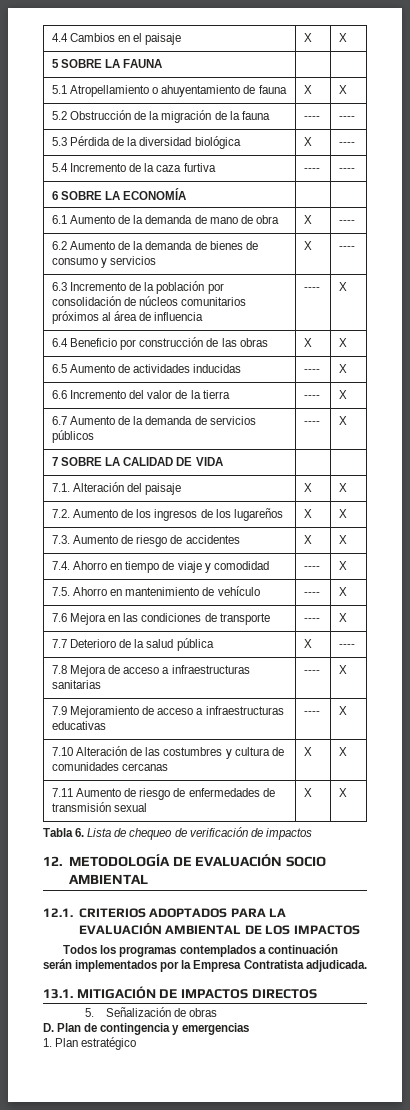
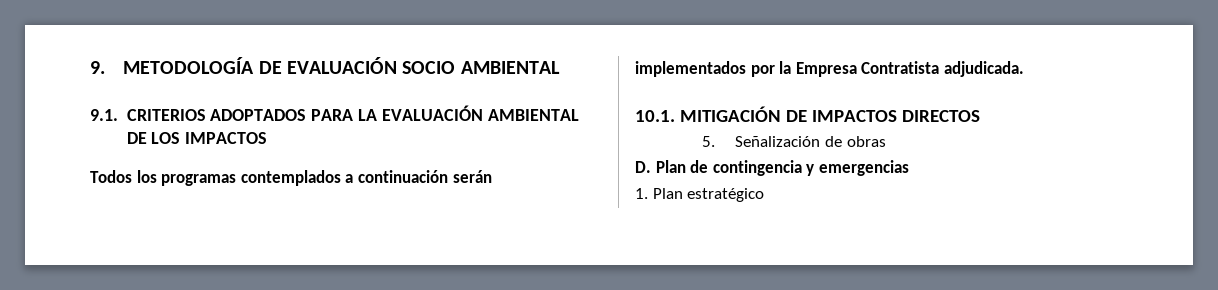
[52,33,182,45] [304,33,313,42] [339,33,348,42] [52,59,163,68] [52,85,287,97] [304,85,313,94] [339,85,348,94] [52,110,270,123] [304,116,321,120] [339,116,356,120] [52,136,241,149] [304,137,313,146] [339,142,356,146] [52,163,216,172] [304,168,321,172] [339,168,356,172] [52,188,187,200] [52,215,279,224] [304,215,313,224] [339,220,356,224] [52,241,258,250] [52,256,157,268] [304,241,313,250] [339,246,356,250] [52,281,224,294] [52,296,247,306] [52,311,204,324] [304,287,321,291] [339,282,348,291] [52,337,268,350] [304,338,313,347] [339,338,348,347] [52,364,242,373] [304,369,321,373] [339,364,348,373] [52,390,230,399] [304,395,321,399] [339,390,348,399] [52,416,256,425] [52,430,95,443] [304,421,321,425] [339,416,348,425] [52,457,223,466] [52,482,182,495] [304,483,313,492] [339,483,348,492] [52,508,283,521] [304,509,313,518] [339,509,348,518] [52,535,240,547] [304,535,313,544] [339,535,348,544] [52,561,269,573] [304,566,321,570] [339,561,348,570] [52,586,260,596] [304,592,321,596] [339,587,348,596] [52,613,270,625] [304,618,321,622] [339,613,348,622] [52,638,214,651] [304,639,313,648] [339,644,356,648] [52,665,250,677] [52,680,102,689] [304,670,321,674] [339,665,348,674] [52,706,284,718] [52,721,107,730] [304,711,321,715] [339,706,348,715] [52,746,284,759] [52,762,169,771] [304,747,313,756] [339,747,348,756] [52,788,275,800] [52,802,148,812] [304,788,313,797] [339,788,348,797] [43,827,312,840] [43,856,63,866] 4.4 Cambios en el paisaje | X | X // 5 SOBRE LA FAUNA | | // 5.1 Atropellamiento o ahuyentamiento de fauna | X | X // 5.2 Obstrucción de la migración de la fauna | ---- | ---- // 5.3 Pérdida de la diversidad biológica | X | ---- // 5.4 Incremento de la caza furtiva | ---- | ---- // 6 SOBRE LA ECONOMÍA | | // 6.1 Aumento de la demanda de mano de obra | X | ---- // 6.2 Aumento de la demanda de bienes de consumo y servicios | X | ---- // 6.3 Incremento de la población por consolidación de núcleos comunitarios próximos al área de influencia | ---- | X // 6.4 Beneficio por construcción de las obras | X | X // 6.5 Aumento de actividades inducidas | ---- | X // 6.6 Incremento del valor de la tierra | ---- | X // 6.7 Aumento de la demanda de servicios públicos | ---- | X // 7 SOBRE LA CALIDAD DE VIDA | | // 7.1. Alteración del paisaje | X | X // 7.2. Aumento de los ingresos de los lugareños | X | X // 7.3. Aumento de riesgo de accidentes | X | X // 7.4. Ahorro en tiempo de viaje y comodidad | ---- | X // 7.5. Ahorro en mantenimiento de vehículo | ---- | X // 7.6 Mejora en las condiciones de transporte | ---- | X // 7.7 Deterioro de la salud pública | X | ---- // 7.8 Mejora de acceso a infraestructuras sanitarias | ---- | X // 7.9 Mejoramiento de acceso a infraestructuras educativas | ---- | X // 7.10 Alteración de las costumbres y cultura de comunidades cercanas | X | X // 7.11 Aumento de riesgo de enfermedades de transmisión sexual | X | X // Tabla 6. Lista de chequeo de verificación de impactos // 12. -> [90,61,105,74] 9.
[43,908,73,917] 12.1. -> [90,109,118,121] 9.1.
[43,989,73,999] 13.1. -> [635,110,675,122] 10.1.

